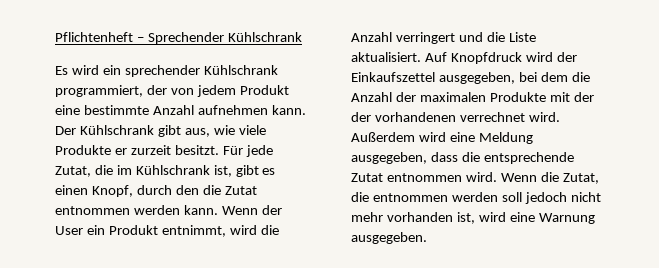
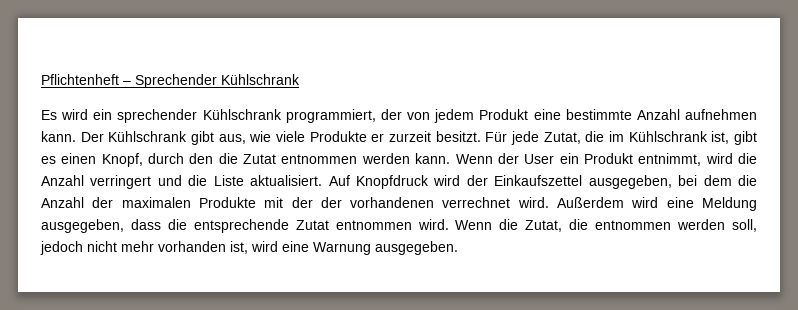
[501,192,522,202] soll -> [731,219,757,232] soll,

